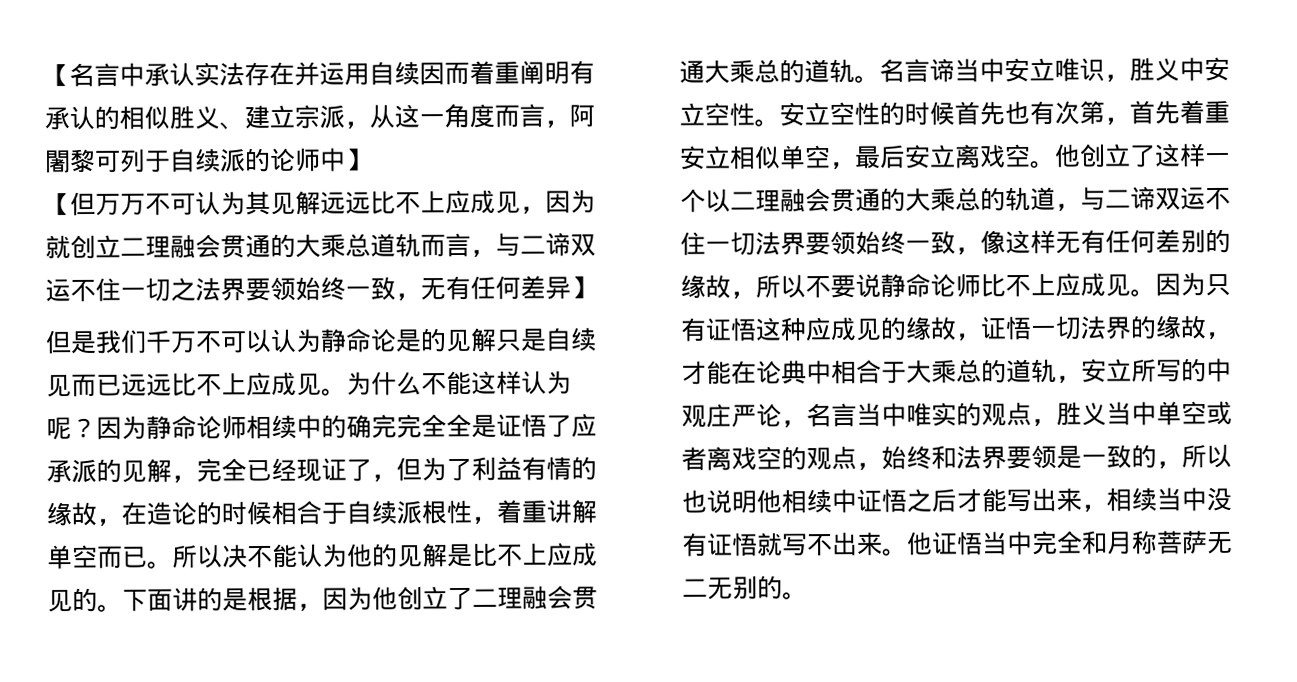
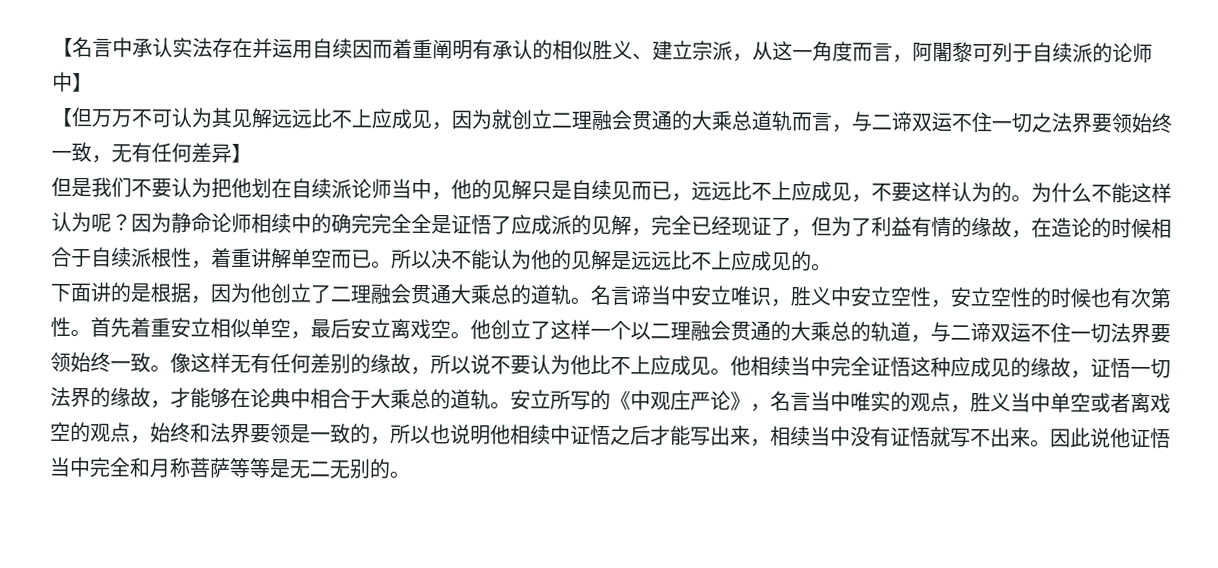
[145,328,422,354] 千万不可以认为静命论是 -> [131,177,472,201] 不要认为把他划在自续派论师当中，他
[121,371,322,397] 远远比不上应成见 -> [671,180,1012,203] ，远远比不上应成见，不要这样认为的
[46,460,72,484] 承 -> [531,214,552,235] 成
(473, 555) none -> [631,251,672,271] 远远
(123, 608) none -> (832, 267) //
[754,119,780,127] 。 -> [930,299,951,308] ，
[954,101,1005,126] 首先 -> (1091, 297) none
[1104,117,1130,126] ， -> [50,316,91,338] 性。
[955,247,981,256] ， -> [150,364,171,373] 。
[805,272,1231,299] [680,317,707,342] 不要说静命论师比不上应成见。因为只有 -> [470,354,871,377] 说不要认为他比不上应成见。他相续当中完全
(732, 372) none -> [210,387,231,408] 够
[1056,375,1082,384] ， -> [490,401,511,410] 。
(1207, 370) none -> [610,391,631,411] 《
(782, 415) none -> [730,391,751,411] 》
(908, 552) none -> [1050,427,1111,448] 因此说
(1208, 542) none -> [229,457,291,479] 等等是

